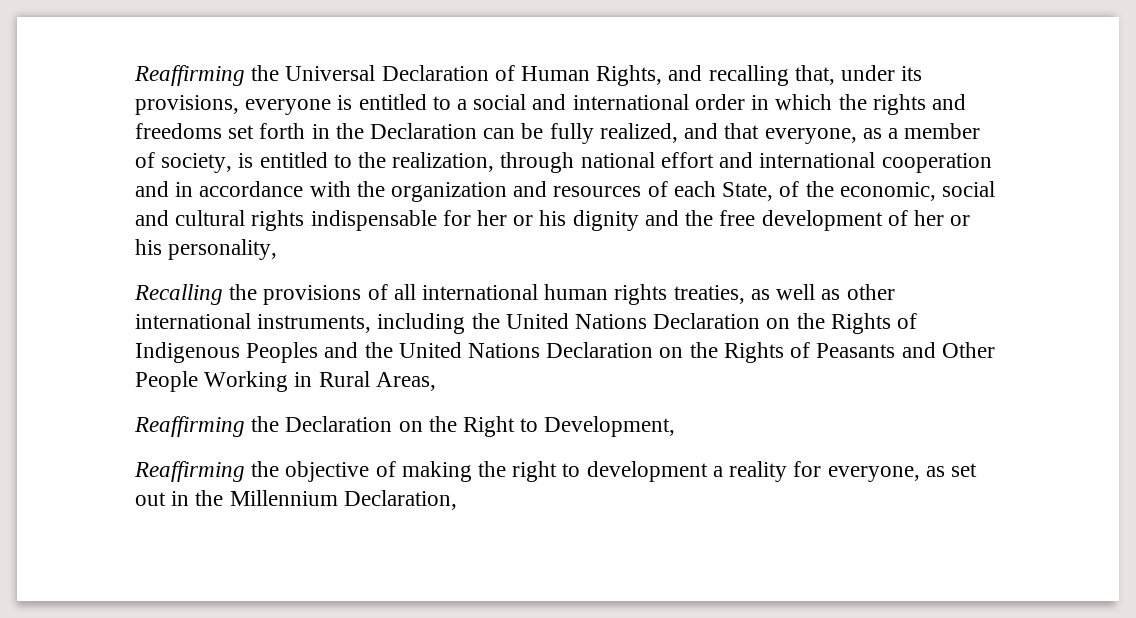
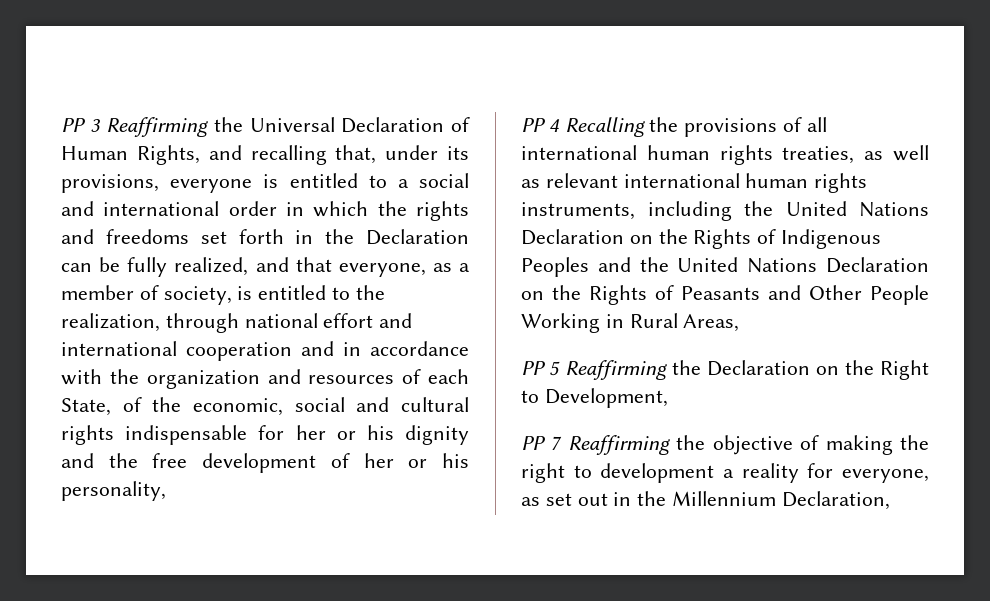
(134, 75) none -> [61,118,100,132] PP 3
(278, 249) none -> [521,118,560,132] PP 4
[846,284,895,300] [135,313,251,329] other international -> [545,173,868,193] relevant international human rights
(436, 381) none -> [521,361,560,376] PP 5
(676, 426) none -> [521,436,563,450] PP 7

